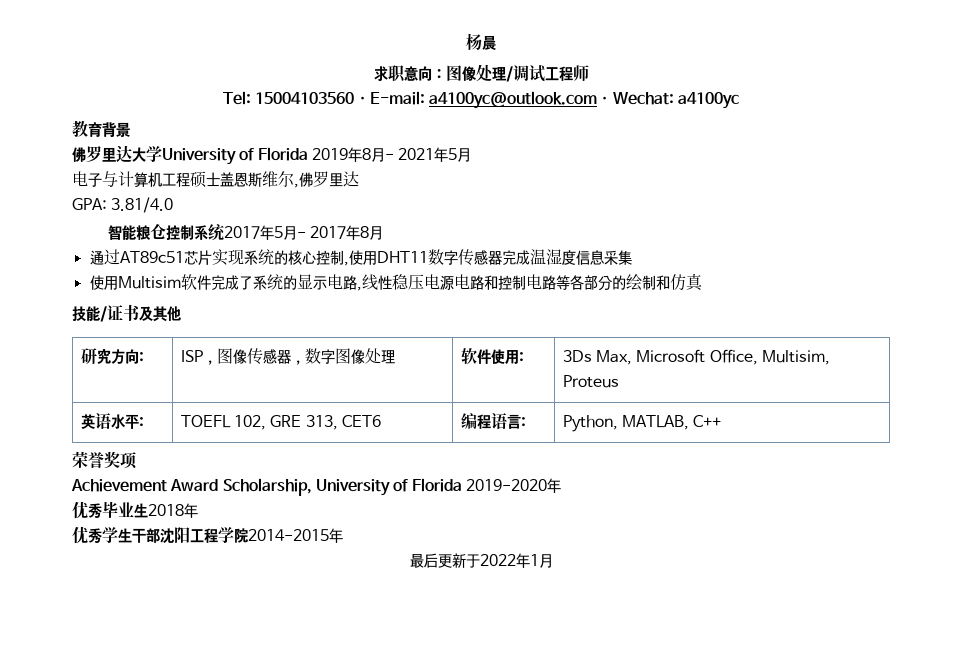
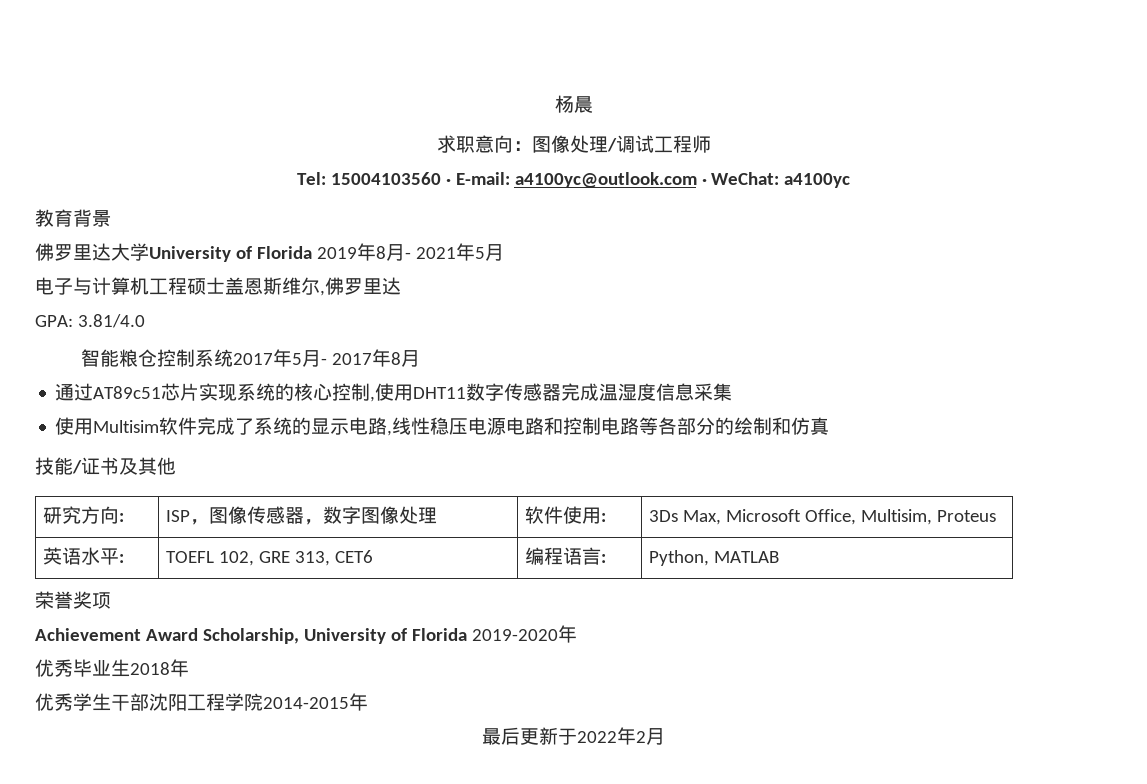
[612,92,674,105] Wechat: -> [711,172,780,185] WeChat:
[621,415,722,430] MATLAB, C++ -> [713,551,779,563] MATLAB
[529,554,539,566] 1 -> [636,731,646,743] 2

